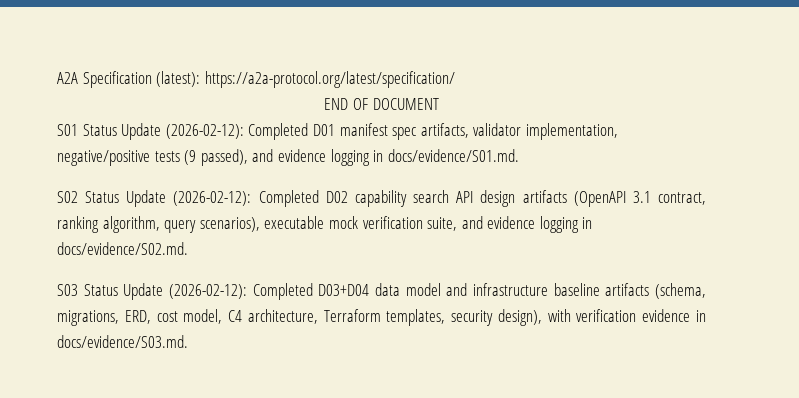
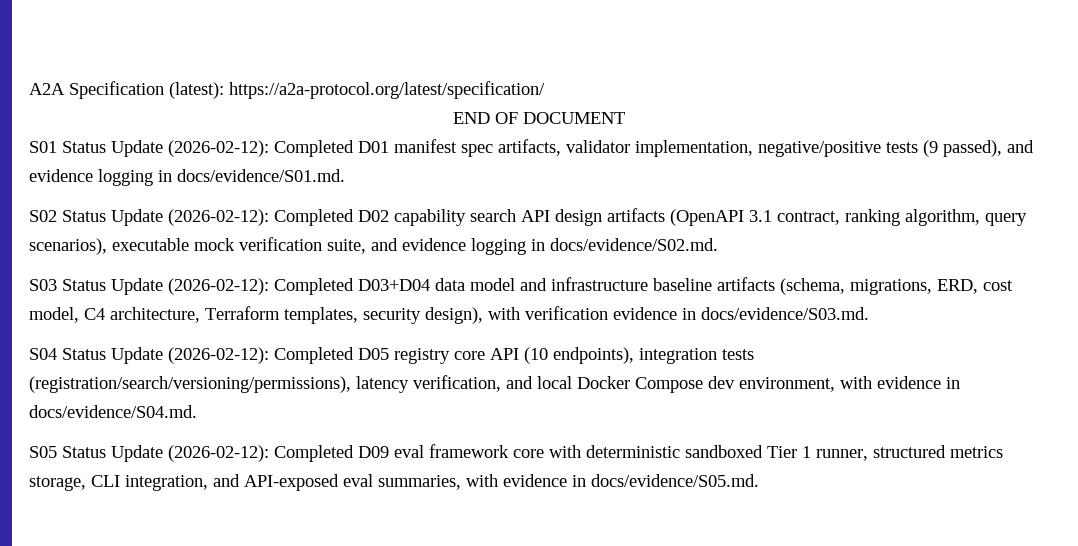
(188, 341) none -> [29,347,754,364] [29,375,960,393] [29,405,197,418] [29,444,1003,462] [29,474,759,491] // S04 Status Update (2026-02-12): Completed D05 registry core API (10 endpoints), integration tests (registration/search/versioning/permissions), latency verification, and local Docker Compose dev environment, with evidence in docs/evidence/S04.md. // S05 Status Update (2026-02-12): Completed D09 eval framework core with deterministic sandboxed Tier 1 runner, structured metrics storage, CLI integration, and API-exposed eval summaries, with evidence in docs/evidence/S05.md.

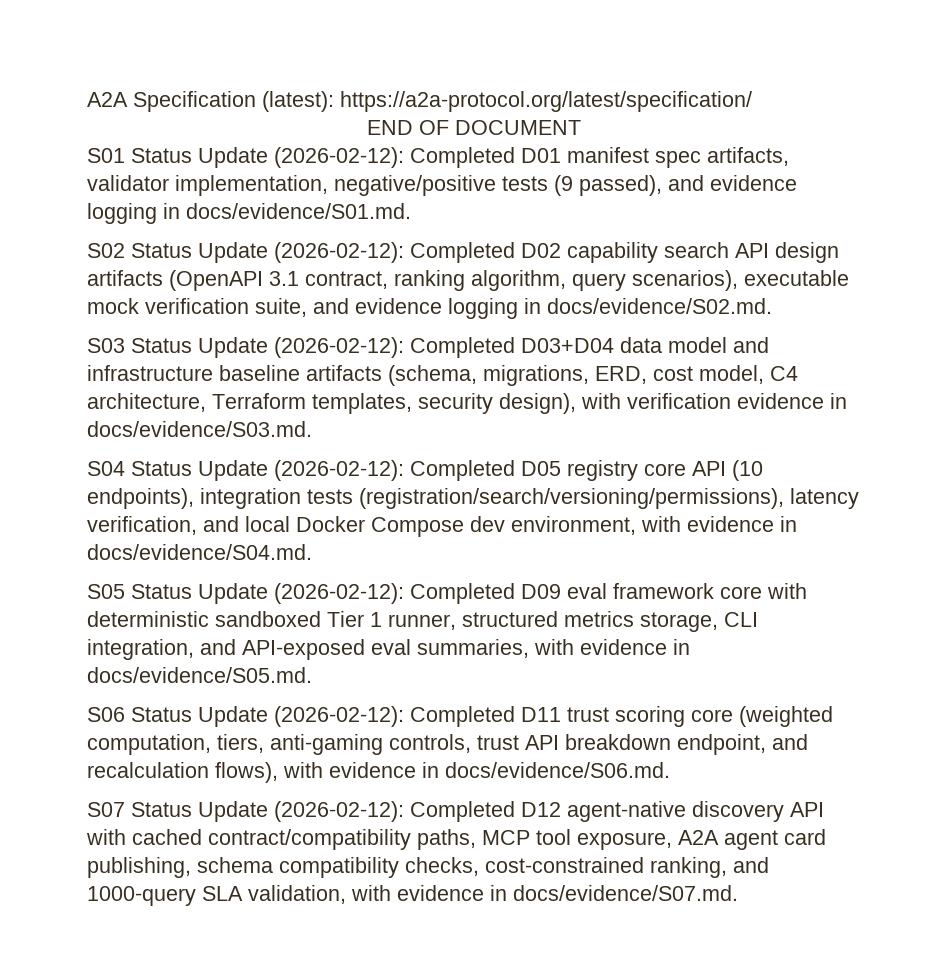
(759, 480) none -> [87,706,833,727] [87,734,808,755] [87,762,670,783] [87,801,824,822] [86,829,826,850] [87,857,769,878] [87,885,738,906] // S06 Status Update (2026-02-12): Completed D11 trust scoring core (weighted computation, tiers, anti-gaming controls, trust API breakdown endpoint, and recalculation flows), with evidence in docs/evidence/S06.md. // S07 Status Update (2026-02-12): Completed D12 agent-native discovery API with cached contract/compatibility paths, MCP tool exposure, A2A agent card publishing, schema compatibility checks, cost-constrained ranking, and 1000-query SLA validation, with evidence in docs/evidence/S07.md.

